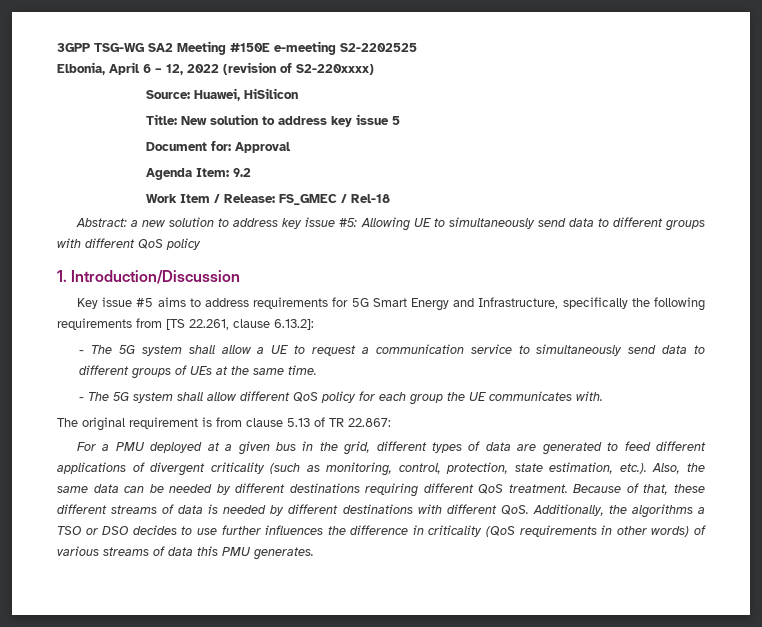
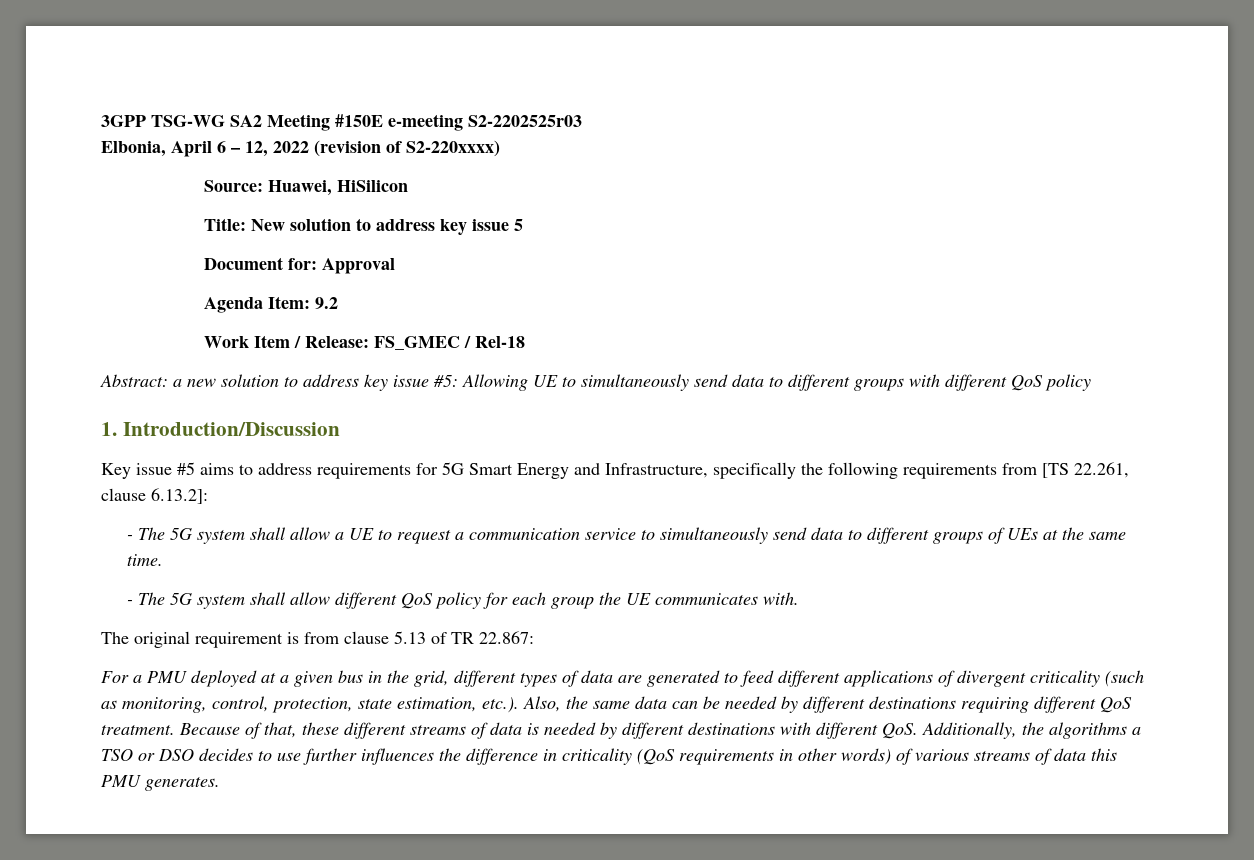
[340,43,417,52] S2-2202525 -> [468,115,582,127] S2-2202525r03

